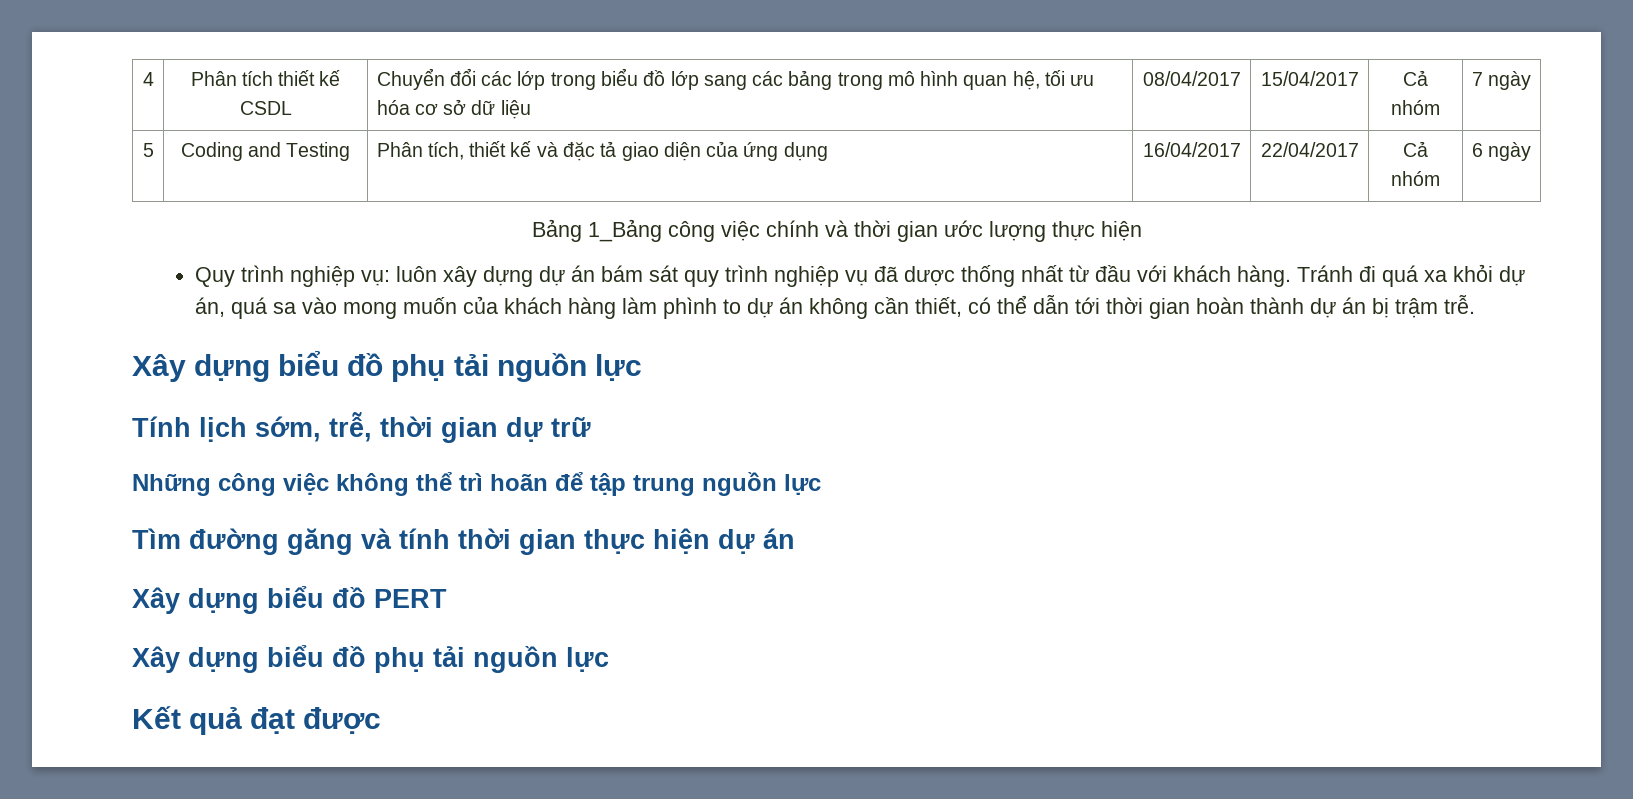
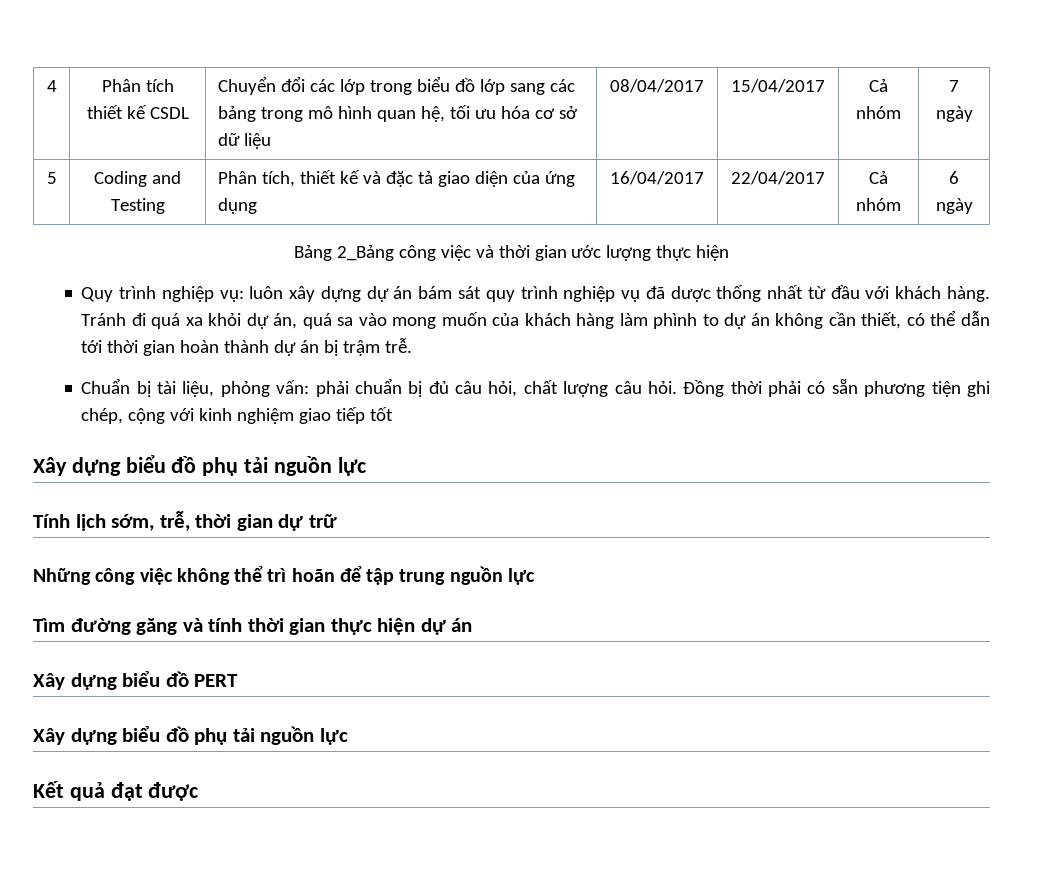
[587,219,819,242] 1_Bảng công việc chính -> [336,245,471,261] 2_Bảng công việc
(1476, 304) none -> [81,378,990,397] [81,407,394,424] // Chuẩn bị tài liệu, phỏng vấn: phải chuẩn bị đủ câu hỏi, chất lượng câu hỏi. Đồng thời phải có sẵn phương tiện ghi chép, cộng với kinh nghiệm giao tiếp tốt

